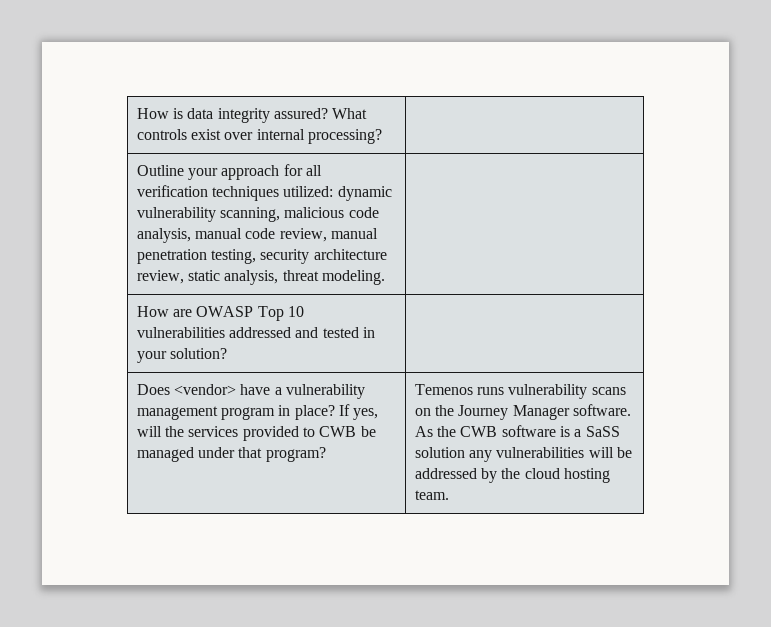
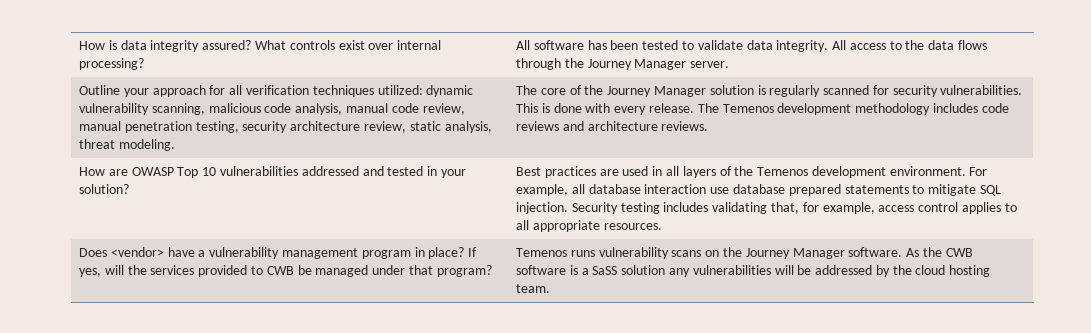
(382, 136) none -> [516,40,988,52] [516,58,730,70] All software has been tested to validate data integrity. All access to the data flows through the Journey Manager server.
(385, 277) none -> [516,85,1023,97] [516,103,1009,115] [516,121,709,131] The core of the Journey Manager solution is regularly scanned for security vulnerabilities. This is done with every release. The Temenos development methodology includes code reviews and architecture reviews.
(228, 353) none -> [516,166,988,178] [516,184,1001,196] [516,202,1017,214] [516,220,662,232] Best practices are used in all layers of the Temenos development environment. For example, all database interaction use database prepared statements to mitigate SQL injection. Security testing includes validating that, for example, access control applies to all appropriate resources.

